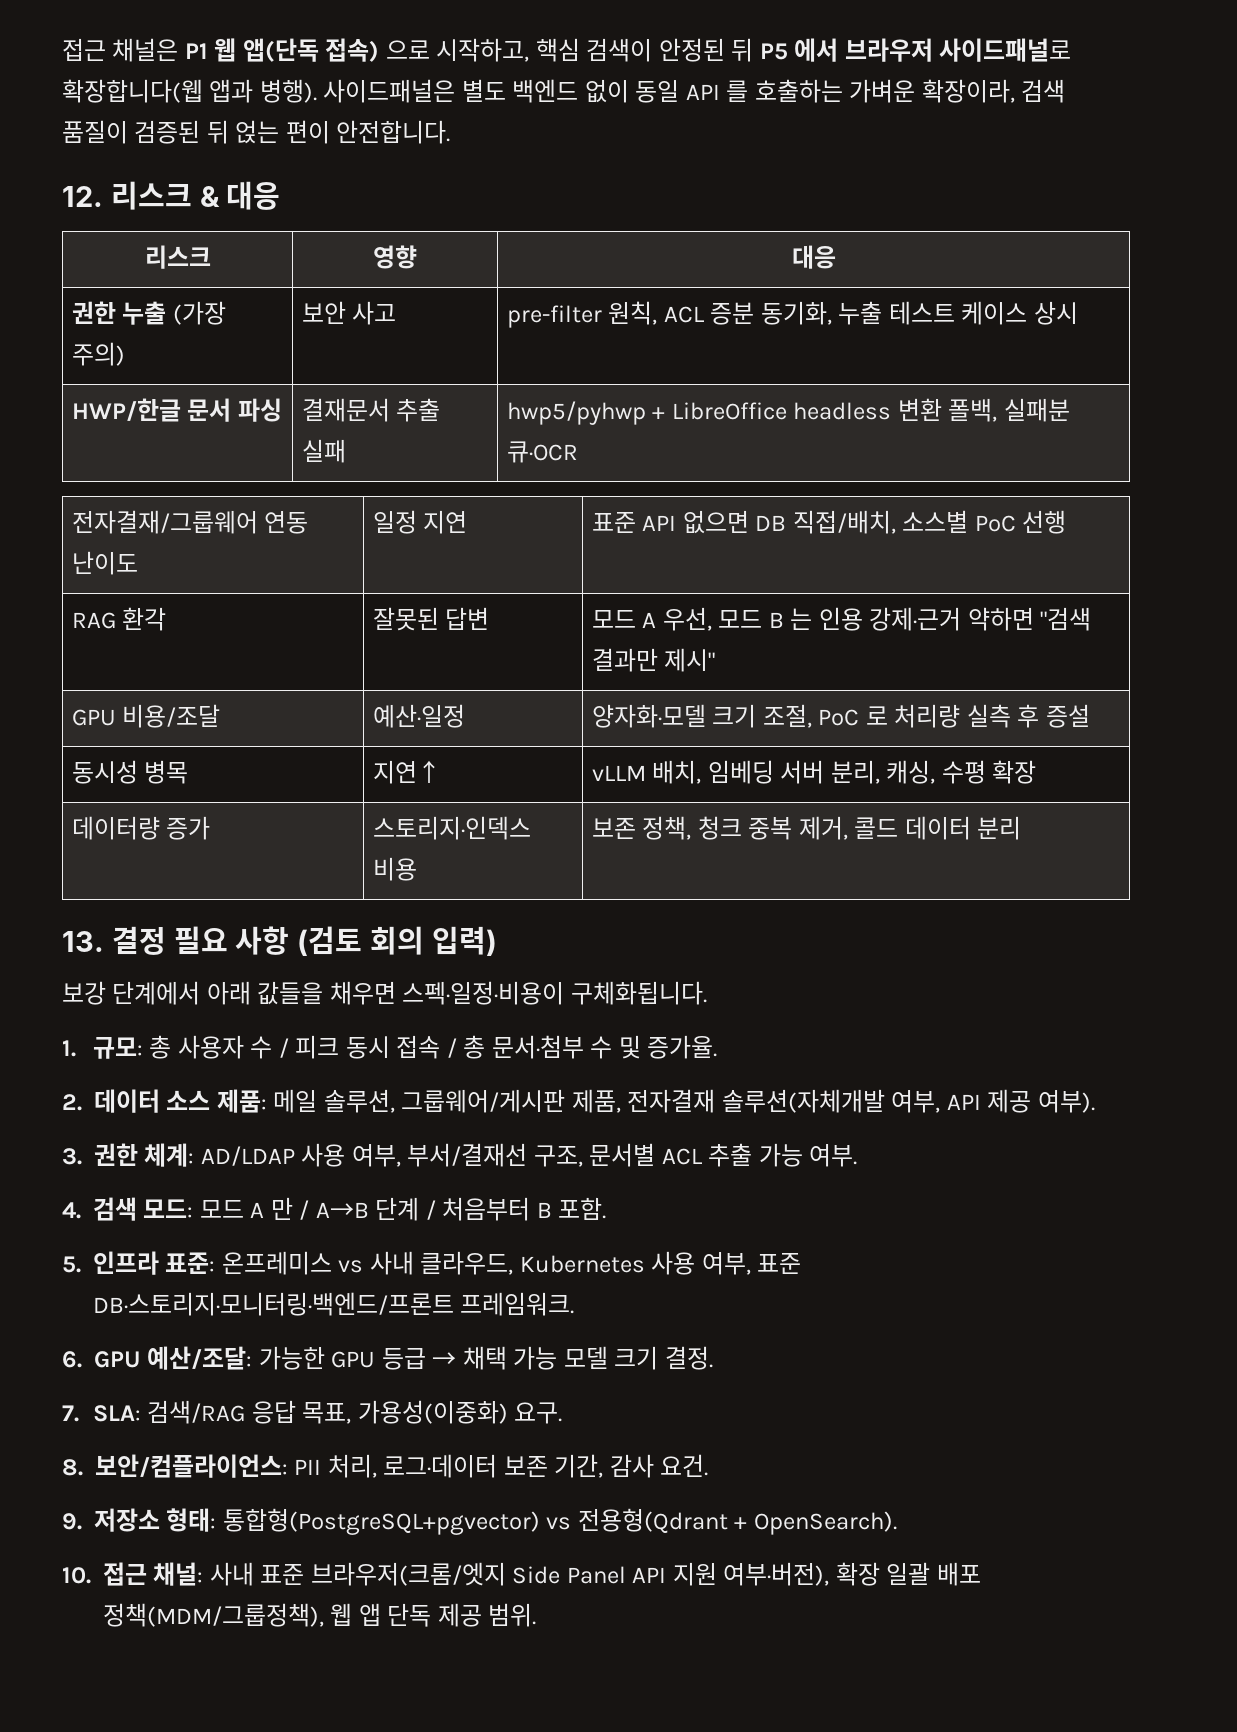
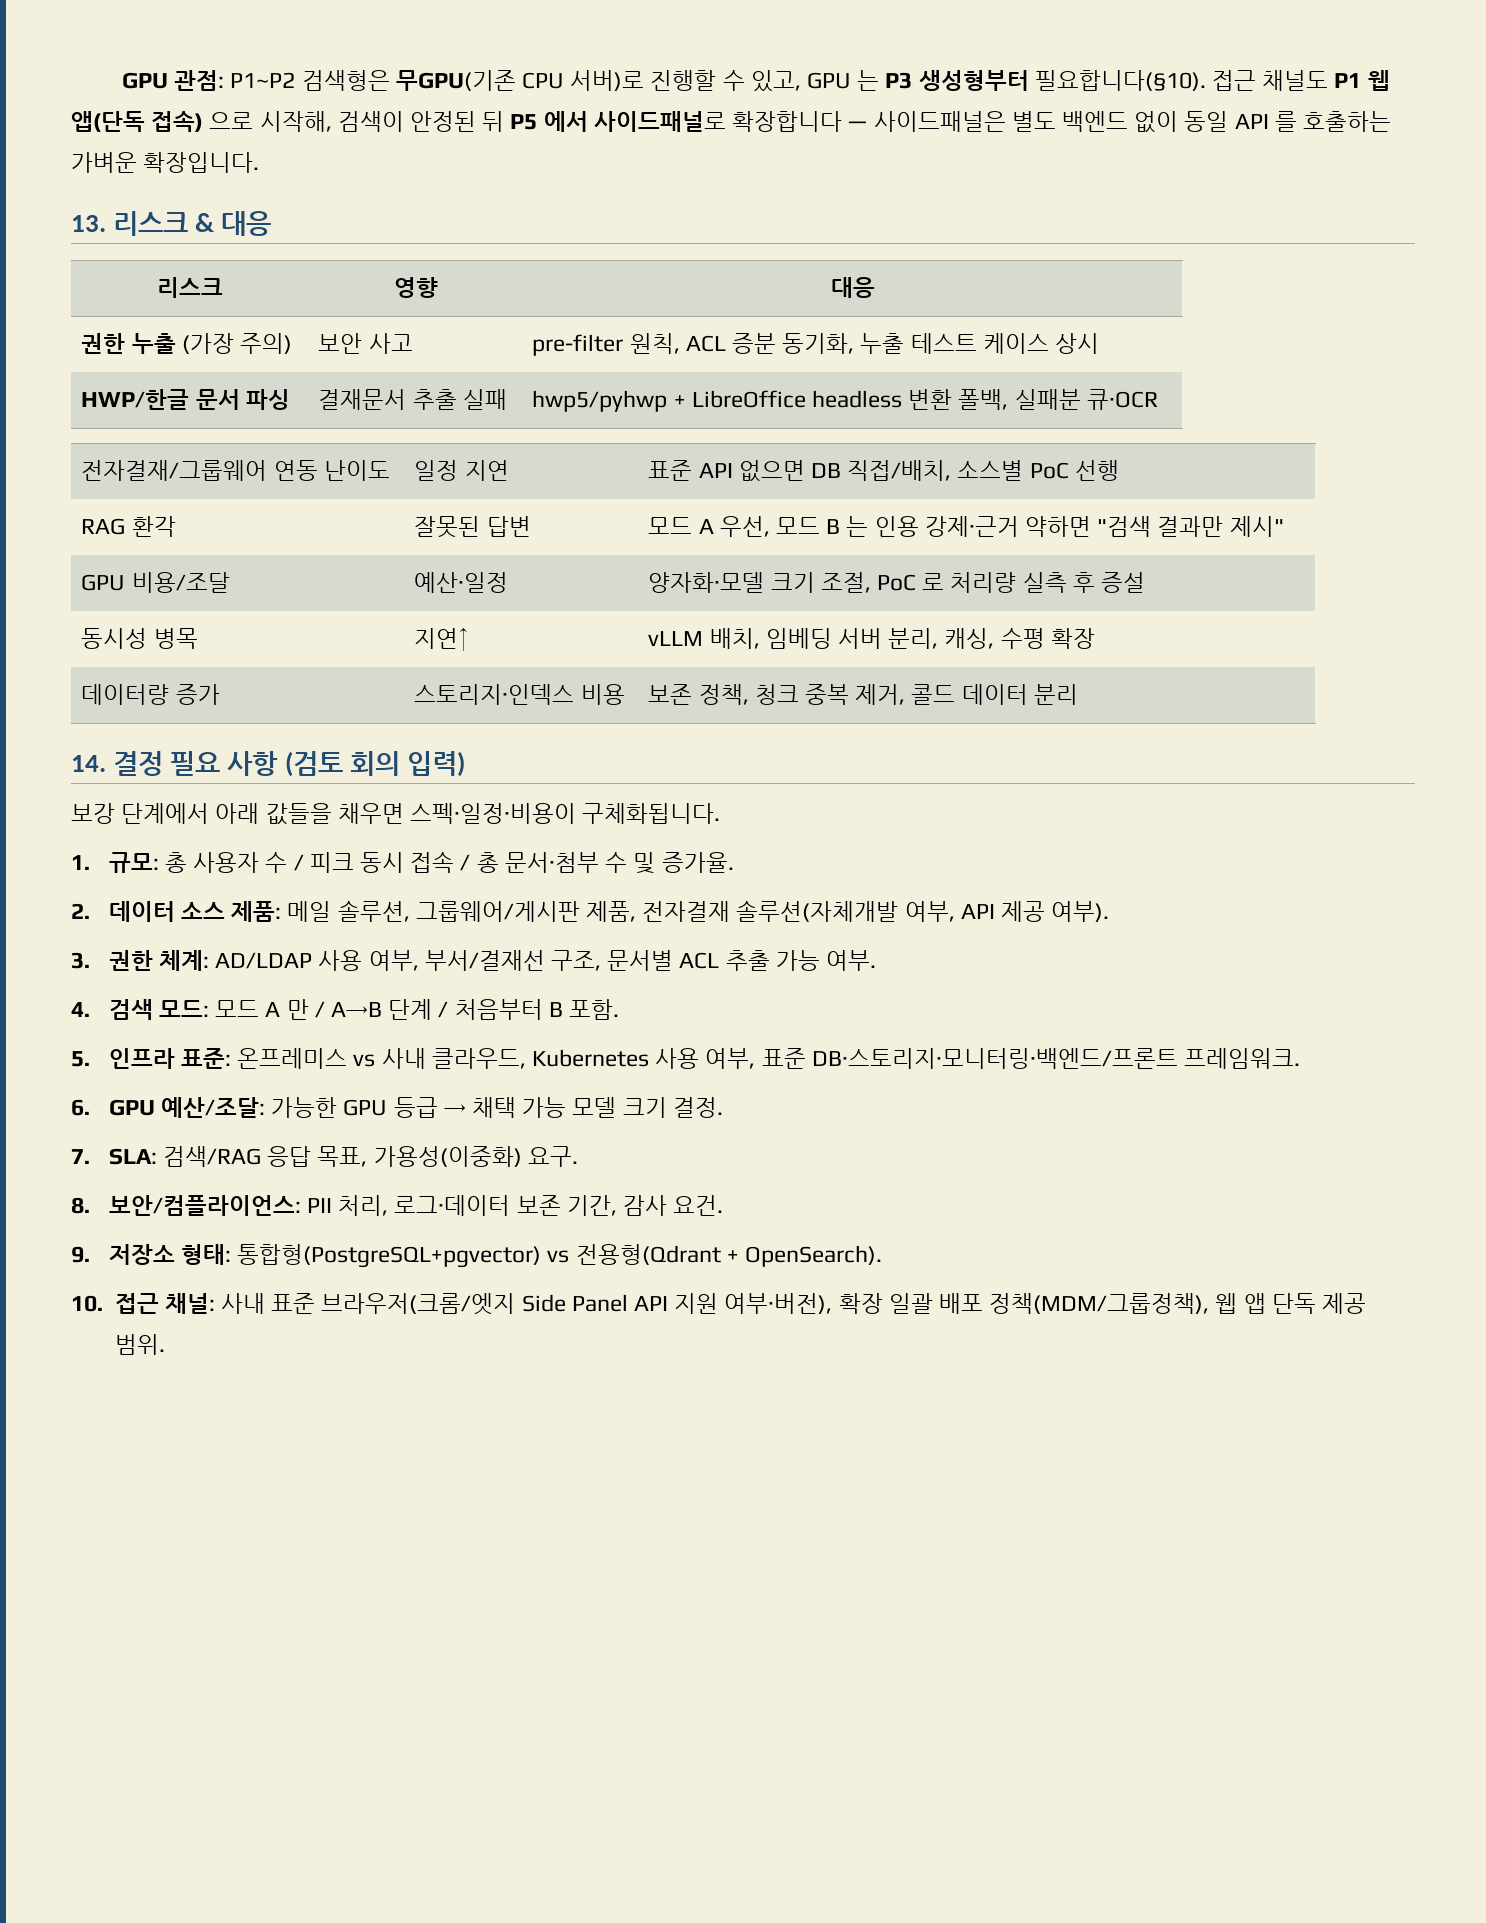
[62,38,179,62] 접근 채널은 -> [121,70,1329,92] GPU 관점: P1~P2 검색형은 무GPU(기존 CPU 서버)로 진행할 수 있고, GPU 는 P3 생성형부터 필요합니다(§10). 접근 채널도
[436,38,580,62] 시작하고, 핵심 -> [259,111,332,132] 시작해,
[844,38,1072,62] [62,79,317,103] 브라우저 사이드패널로 확장합니다(웹 앱과 병행). -> [593,111,868,132] 사이드패널로 확장합니다 —
[921,79,1066,103] [62,120,451,144] [62,186,103,207] 확장이라, 검색 품질이 검증된 뒤 얹는 편이 안전합니다. // 12. -> [143,152,260,173] [71,215,106,232] 확장입니다. // 13.
[62,931,104,952] 13. -> [71,755,106,772] 14.

